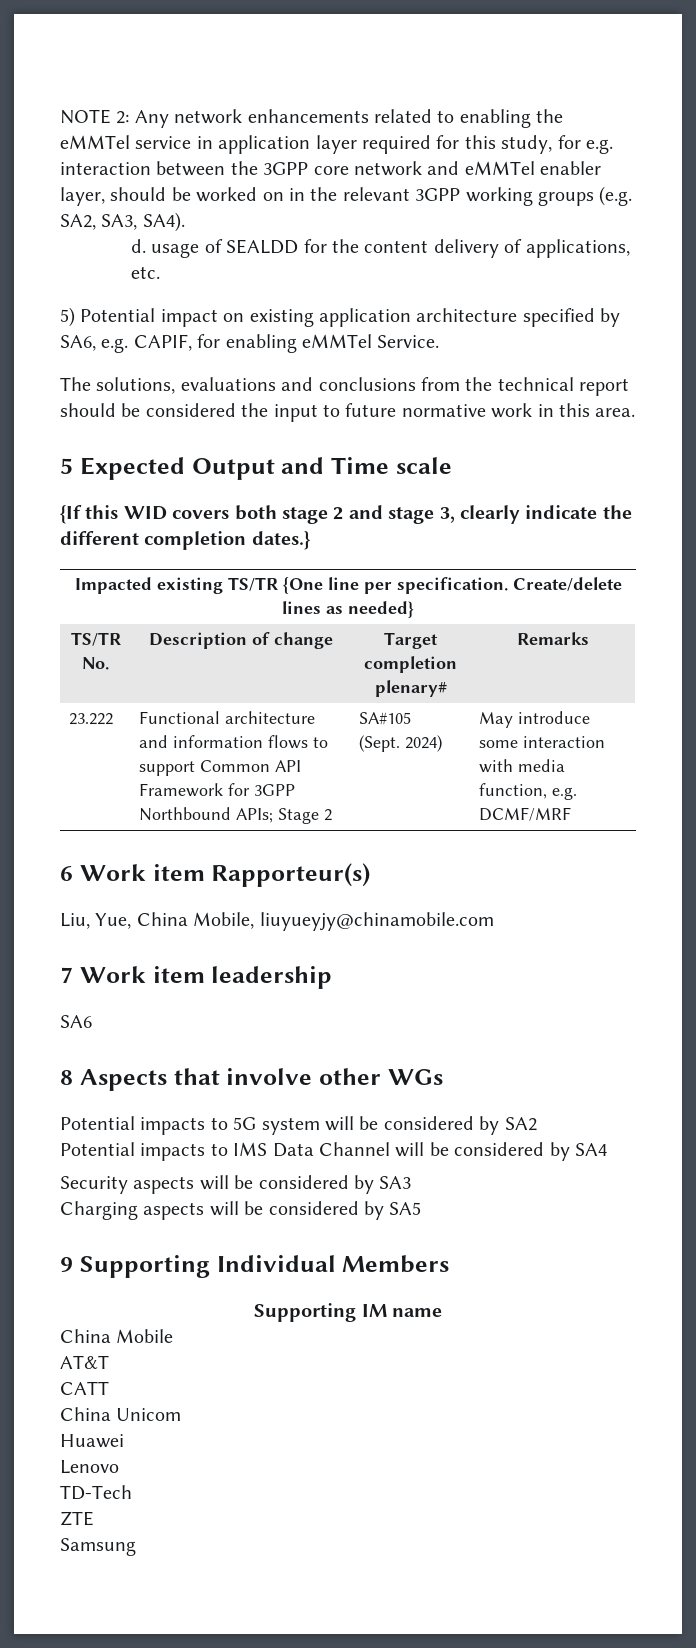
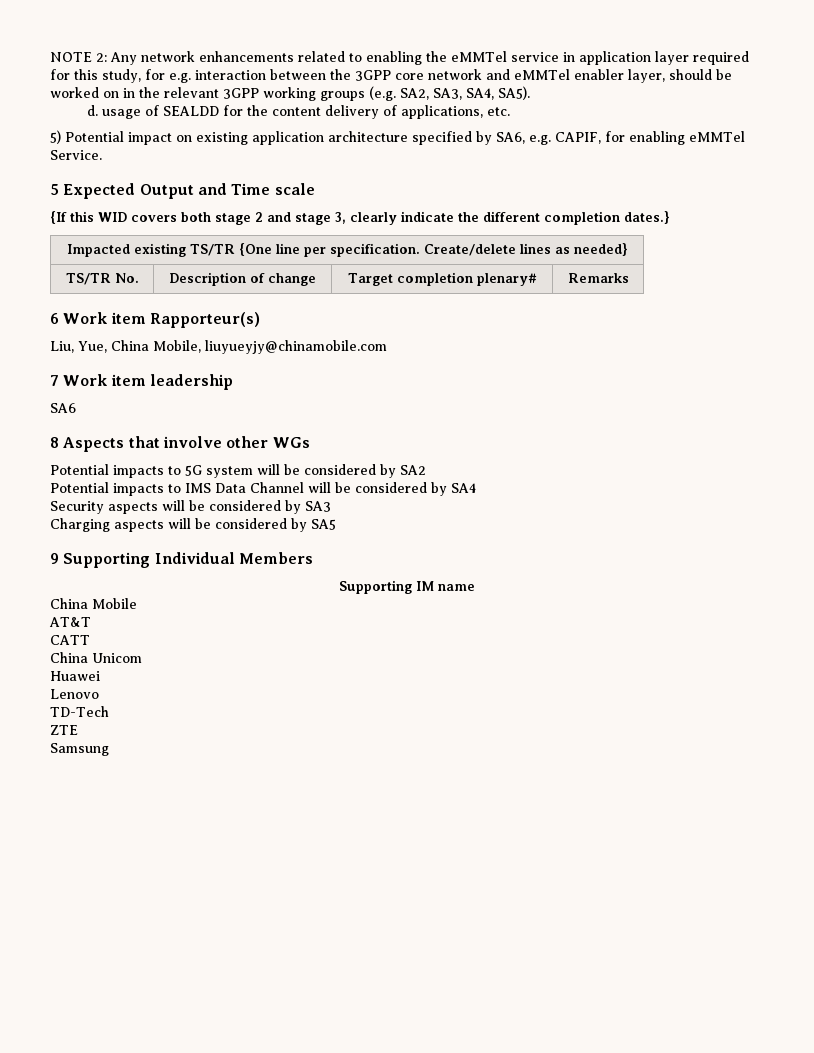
[142,212,185,232] SA4). -> [466,86,530,100] SA4, SA5).
[60,377,630,396] [60,403,636,422] // The solutions, evaluations and conclusions from the technical report should be considered the input to future normative work in this area. -> (102, 155) none
[68,713,113,725] [138,711,315,724] [138,735,328,749] [138,760,301,776] [138,783,295,797] [138,807,332,824] [358,712,411,725] [358,735,442,752] [478,711,590,728] [478,736,605,748] [478,759,565,773] [478,783,577,800] [478,807,571,821] // 23.222 | Functional architecture and information flows to support Common API Framework for 3GPP Northbound APIs; Stage 2 | SA#105 // (Sept. 2024) | May introduce some interaction with media function, e.g. DCMF/MRF -> (629, 278) none

